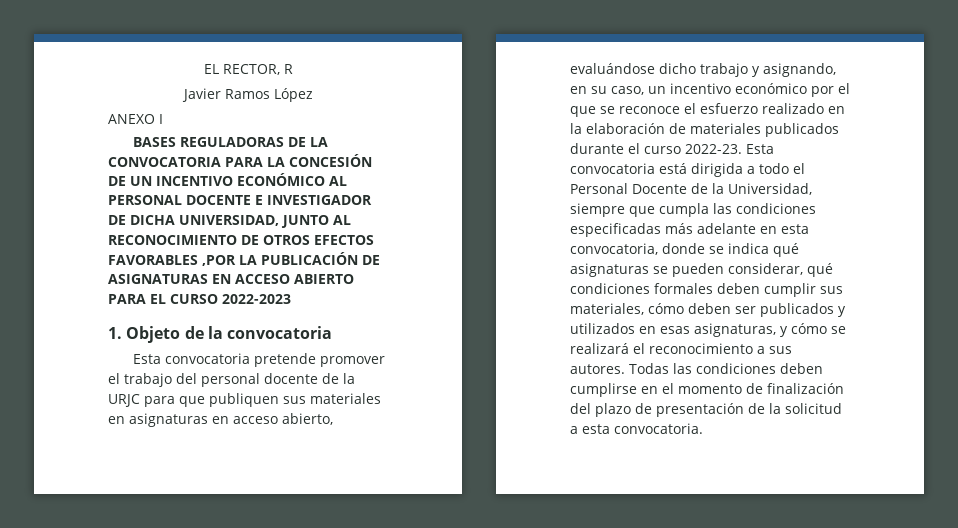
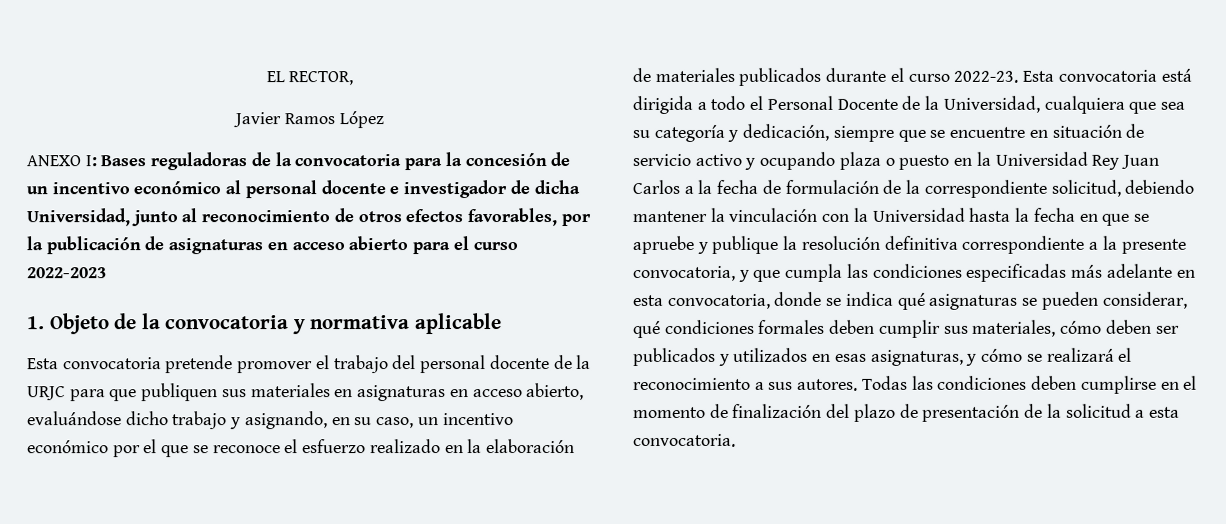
[283,64,293,74] R -> (354, 78) none
[159,114,163,124] [133,137,329,147] [108,154,372,167] [108,173,347,186] [108,195,372,205] [108,215,351,228] [108,235,374,245] [108,252,380,266] [108,274,354,284] [108,294,218,304] I // BASES REGULADORAS DE LA CONVOCATORIA PARA LA CONCESIÓN DE UN INCENTIVO ECONÓMICO AL PERSONAL DOCENTE E INVESTIGADOR DE DICHA UNIVERSIDAD, JUNTO AL RECONOCIMIENTO DE OTROS EFECTOS FAVORABLES ,POR LA PUBLICACIÓN DE ASIGNATURAS EN ACCESO ABIERTO PARA EL CURSO -> [84,152,571,171] [26,180,580,199] [26,208,591,227] [26,236,518,255] I: Bases reguladoras de la convocatoria para la concesión de un incentivo económico al personal docente e investigador de dicha Universidad, junto al reconocimiento de otros efectos favorables, por la publicación de asignaturas en acceso abierto para el curso
(333, 332) none -> [292,313,502,335] y normativa aplicable
[570,203,625,217] siempre -> [1043,95,1185,114] [632,123,1145,142] [632,151,1159,170] [632,179,1195,198] [632,207,1149,226] [632,235,1186,254] [633,265,750,282] cualquiera que sea su categoría y dedicación, siempre que se encuentre en situación de servicio activo y ocupando plaza o puesto en la Universidad Rey Juan Carlos a la fecha de formulación de la correspondiente solicitud, debiendo mantener la vinculación con la Universidad hasta la fecha en que se apruebe y publique la resolución definitiva correspondiente a la presente convocatoria, y

